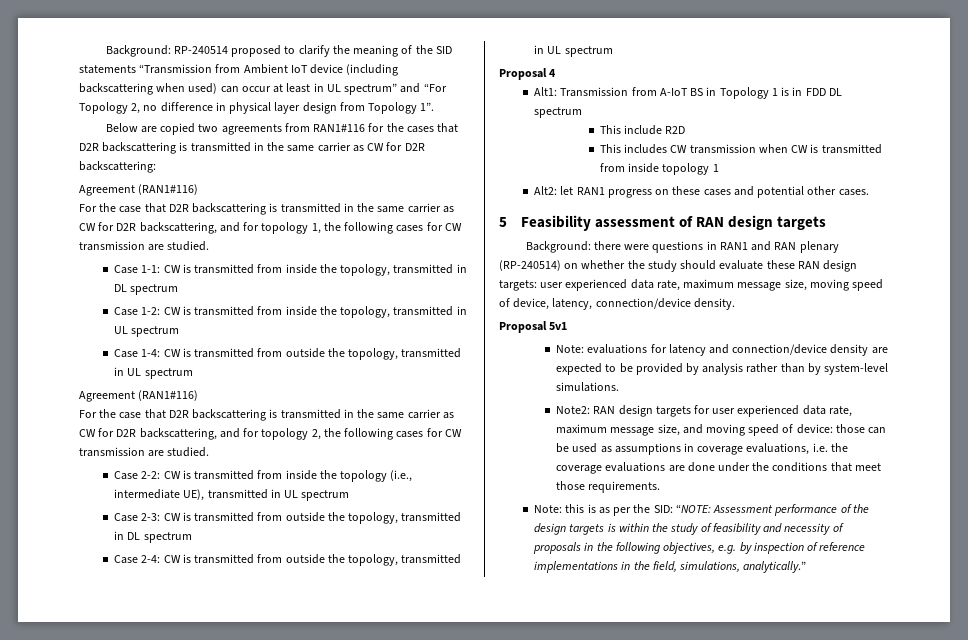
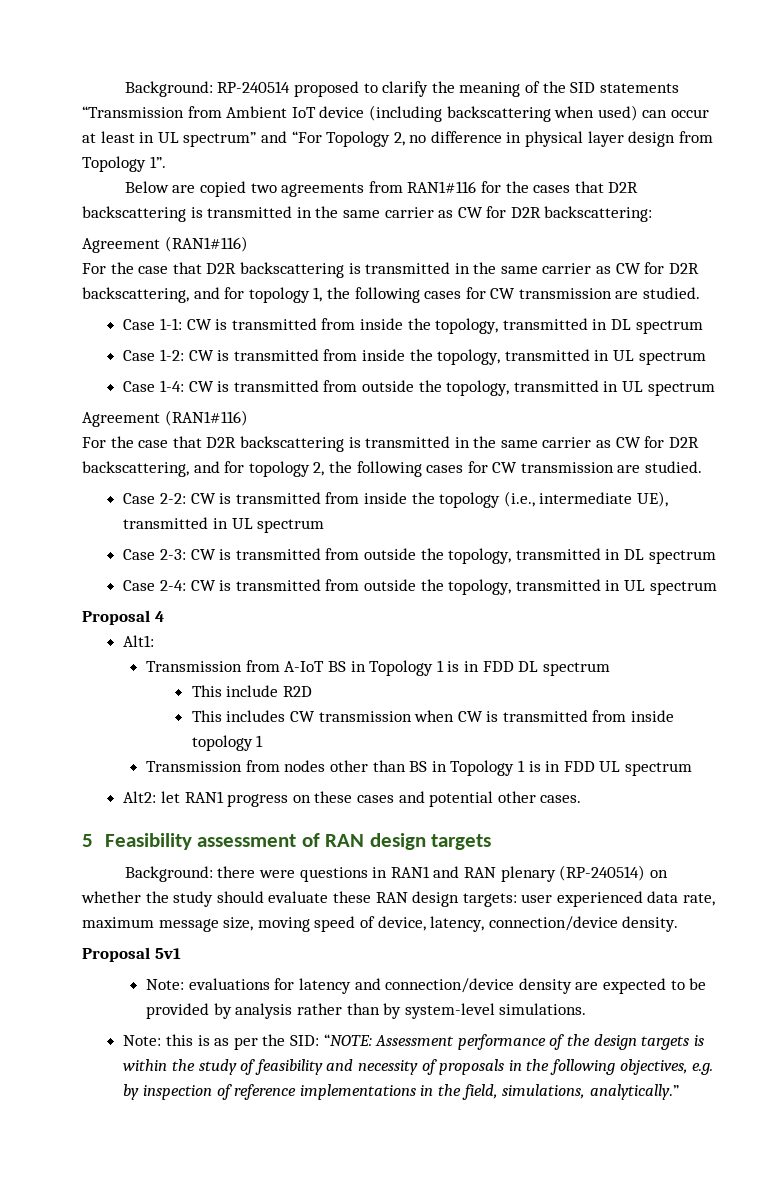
(558, 91) none -> (155, 641) //
(719, 168) none -> [146,760,692,776] // Transmission from nodes other than BS in Topology 1 is in FDD UL spectrum
[556,405,852,417] [556,424,887,436] [556,443,848,455] [556,462,881,474] [556,481,661,493] // Note2: RAN design targets for user experienced data rate, maximum message size, and moving speed of device: those can be used as assumptions in coverage evaluations, i.e. the coverage evaluations are done under the conditions that meet those requirements. -> (587, 1009) none

